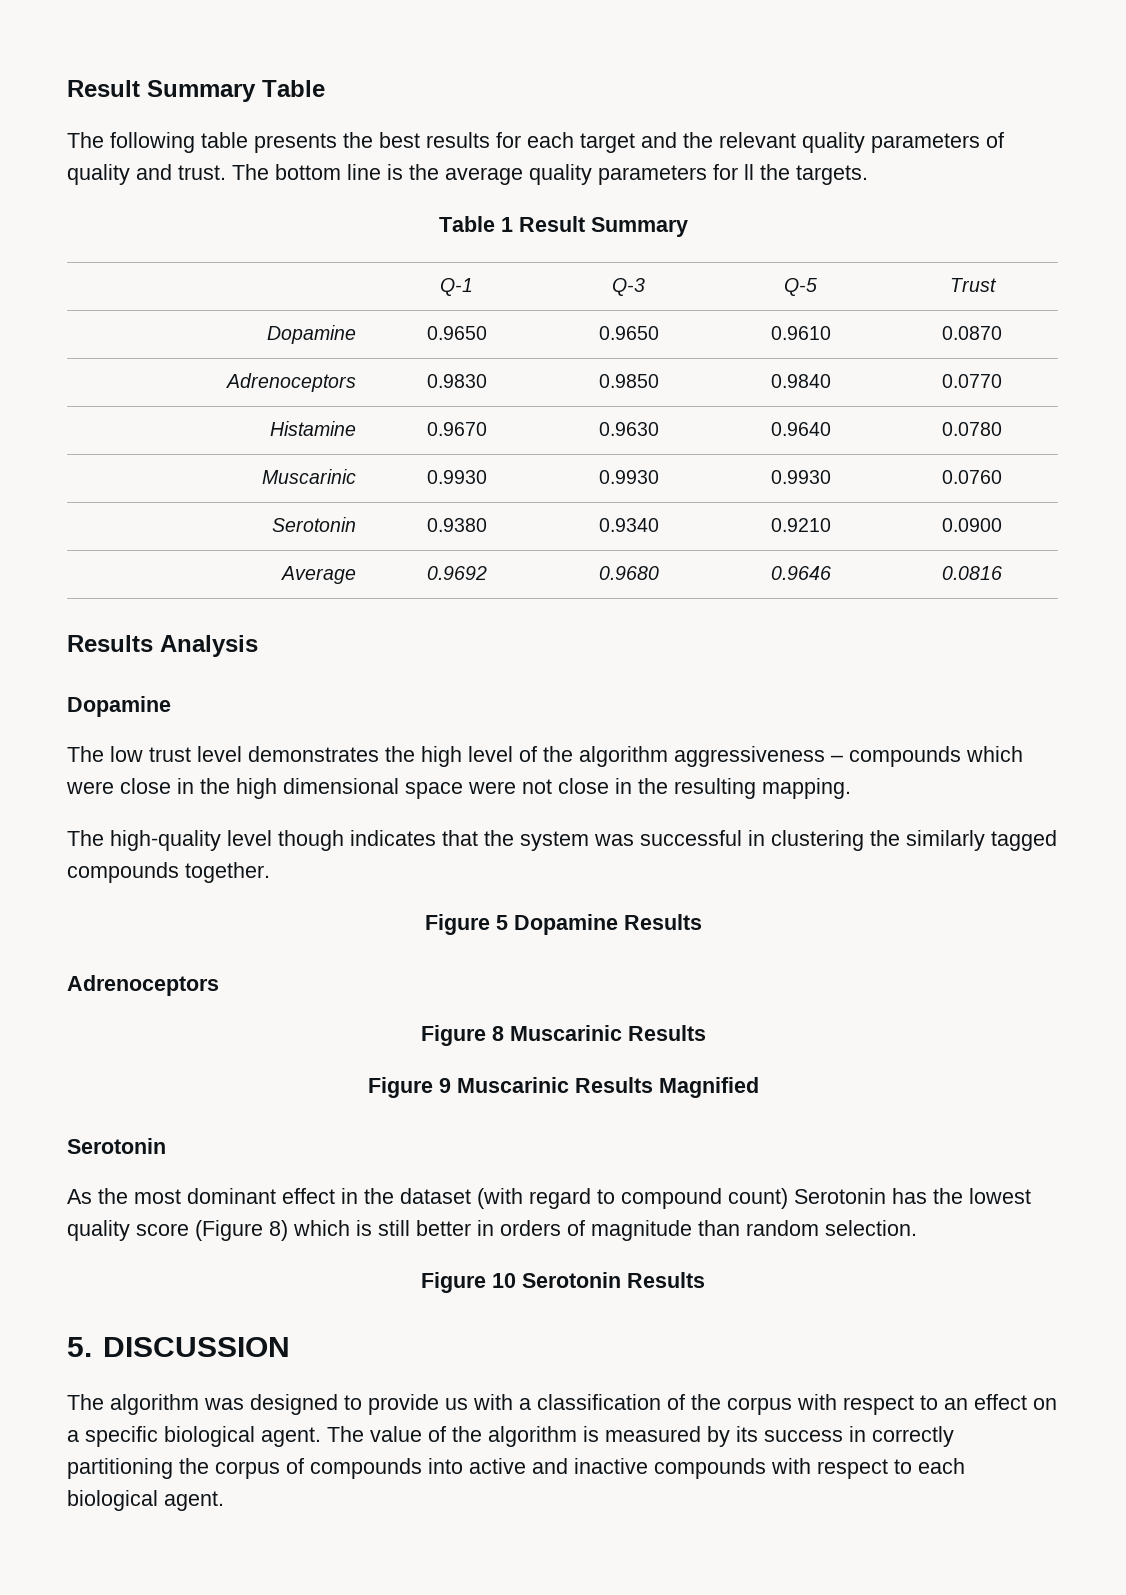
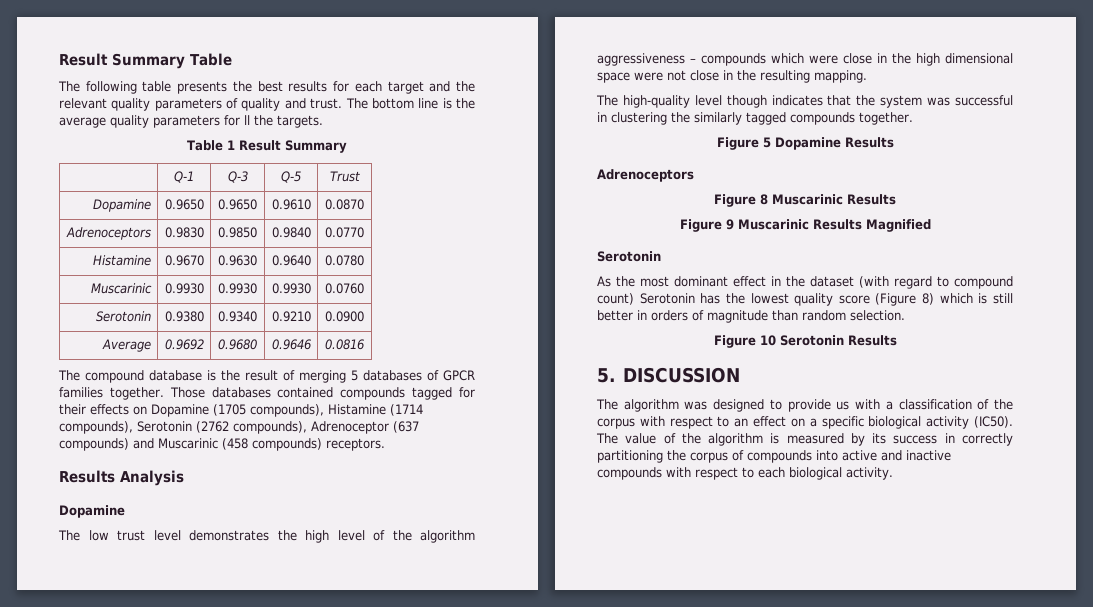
(1002, 573) none -> [58,370,475,383] [59,387,475,400] [59,404,423,417] [59,421,419,434] [59,438,385,451] // The compound database is the result of merging 5 databases of GPCR families together. Those databases contained compounds tagged for their effects on Dopamine (1705 compounds), Histamine (1714 compounds), Serotonin (2762 compounds), Adrenoceptor (637 compounds) and Muscarinic (458 compounds) receptors.
[261,1427,321,1447] agent. -> [926,416,1013,429] activity (IC50).
[164,1491,224,1511] agent. -> [846,467,893,480] activity.

